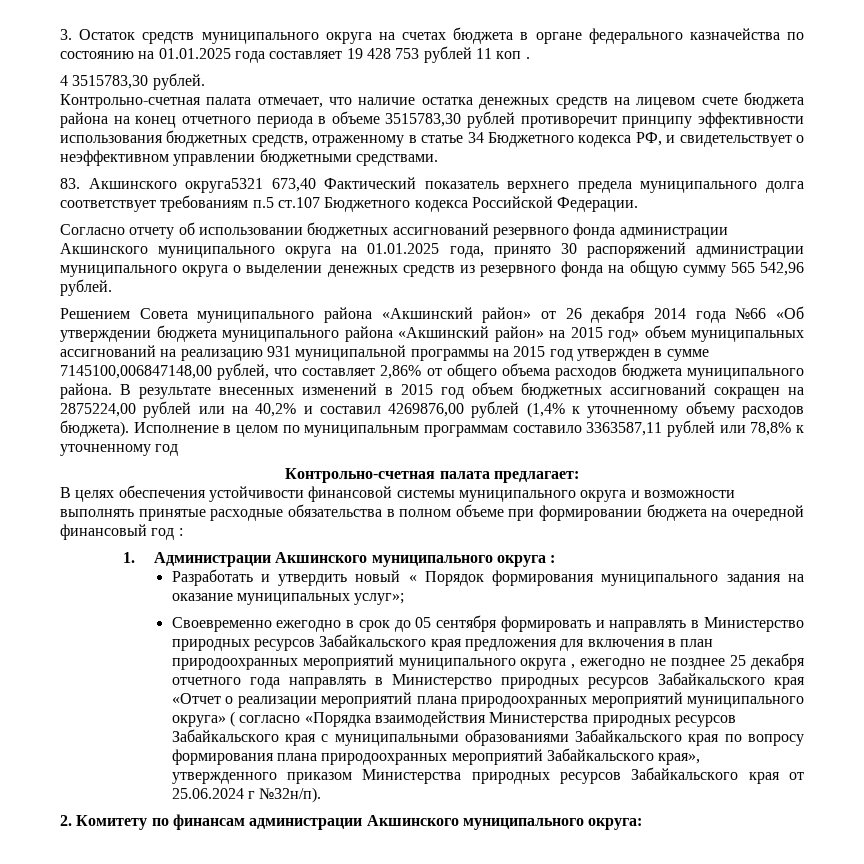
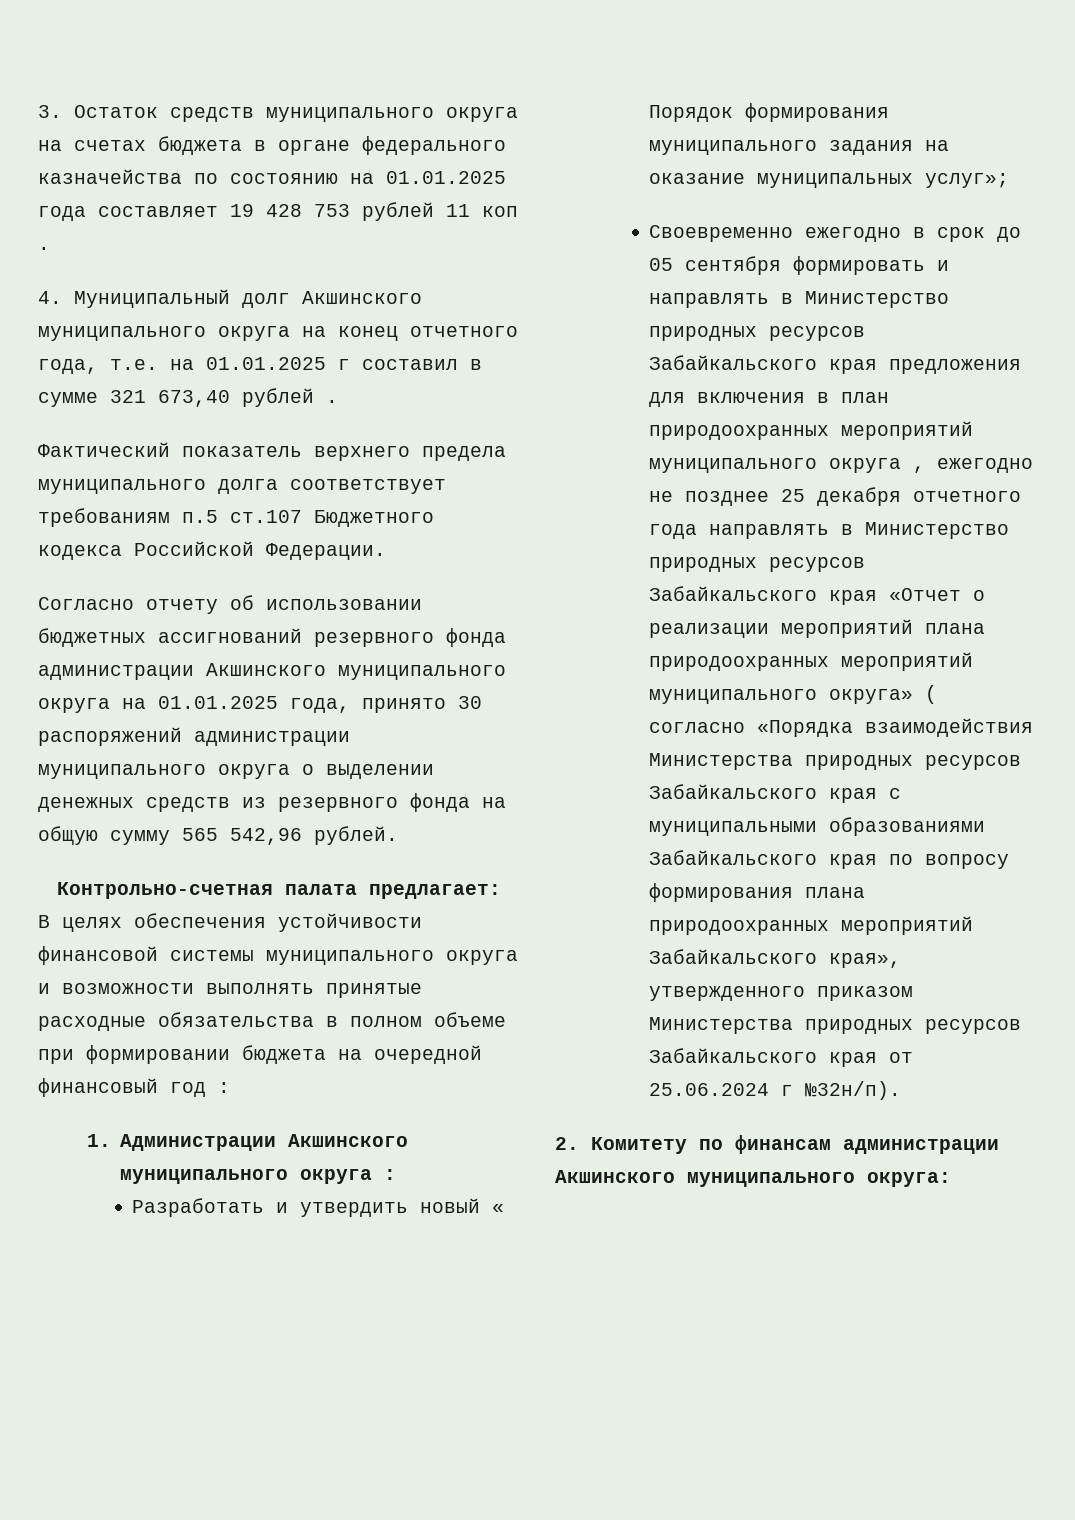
[60,73,205,90] [60,92,805,109] [60,111,804,128] [60,130,804,147] [60,149,438,166] [60,178,316,193] 4 3515783,30 рублей. // Контрольно-счетная палата отмечает, что наличие остатка денежных средств на лицевом счете бюджета района на конец отчетного периода в объеме 3515783,30 рублей противоречит принципу эффективности использования бюджетных средств, отраженному в статье 34 Бюджетного кодекса РФ, и свидетельствует о неэффективном управлении бюджетными средствами. // 83. Акшинского округа5321 673,40 -> [38,289,422,308] [38,326,518,341] [38,357,482,374] [38,388,338,407] 4. Муниципальный долг Акшинского муниципального округа на конец отчетного года, т.е. на 01.01.2025 г составил в сумме 321 673,40 рублей . //
[60,306,804,323] [60,325,804,342] [60,345,709,361] [60,363,805,380] [60,382,804,399] [60,401,804,418] [60,420,804,437] [60,444,179,456] // Решением Совета муниципального района «Акшинский район» от 26 декабря 2014 года №66 «Об утверждении бюджета муниципального района «Акшинский район» на 2015 год» объем муниципальных ассигнований на реализацию 931 муниципальной программы на 2015 год утвержден в сумме 7145100,006847148,00 рублей, что составляет 2,86% от общего объема расходов бюджета муниципального района. В результате внесенных изменений в 2015 год объем бюджетных ассигнований сокращен на 2875224,00 рублей или на 40,2% и составил 4269876,00 рублей (1,4% к уточненному объему расходов бюджета). Исполнение в целом по муниципальным программам составило 3363587,11 рублей или 78,8% к уточненному год -> (398, 835) none

